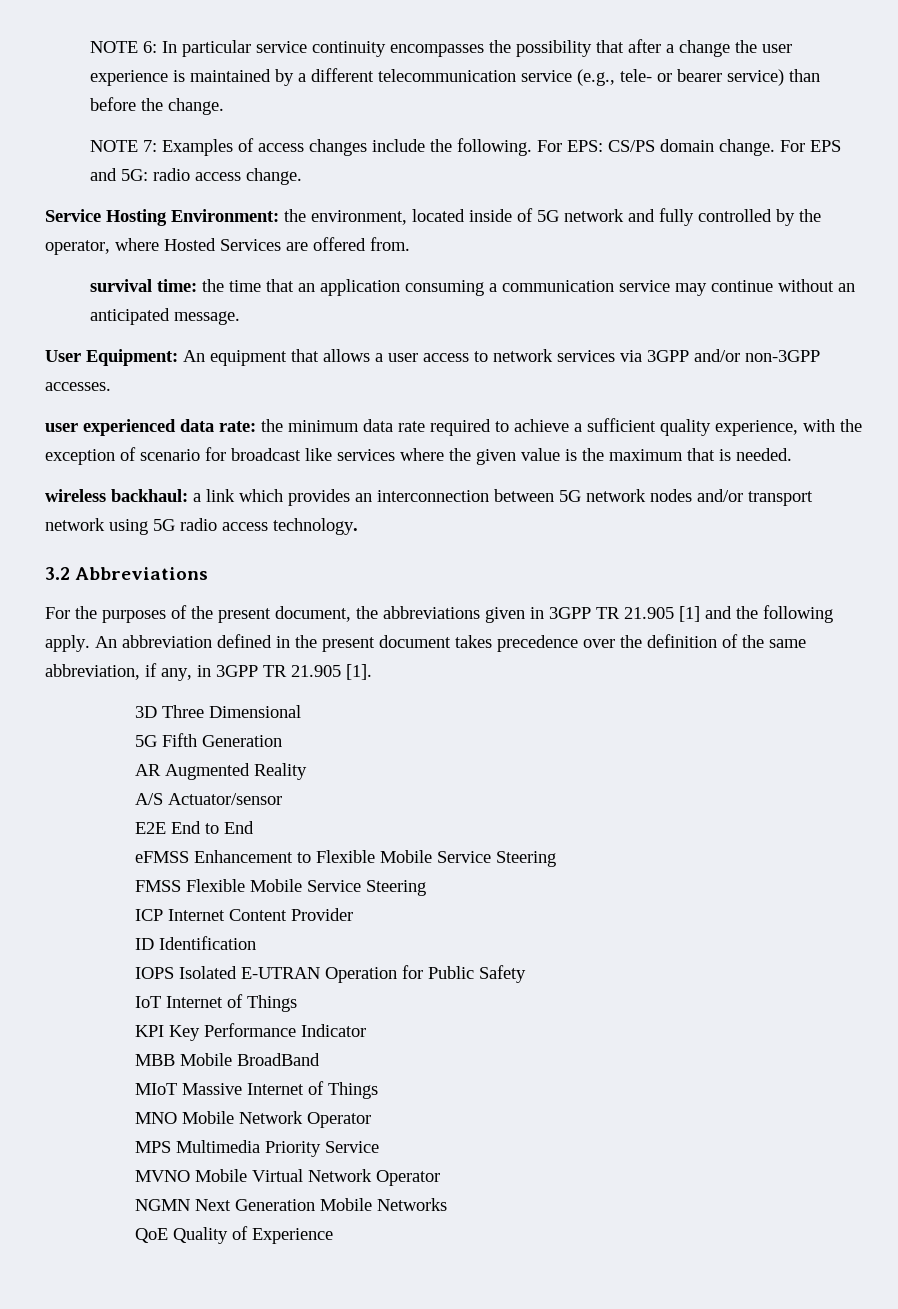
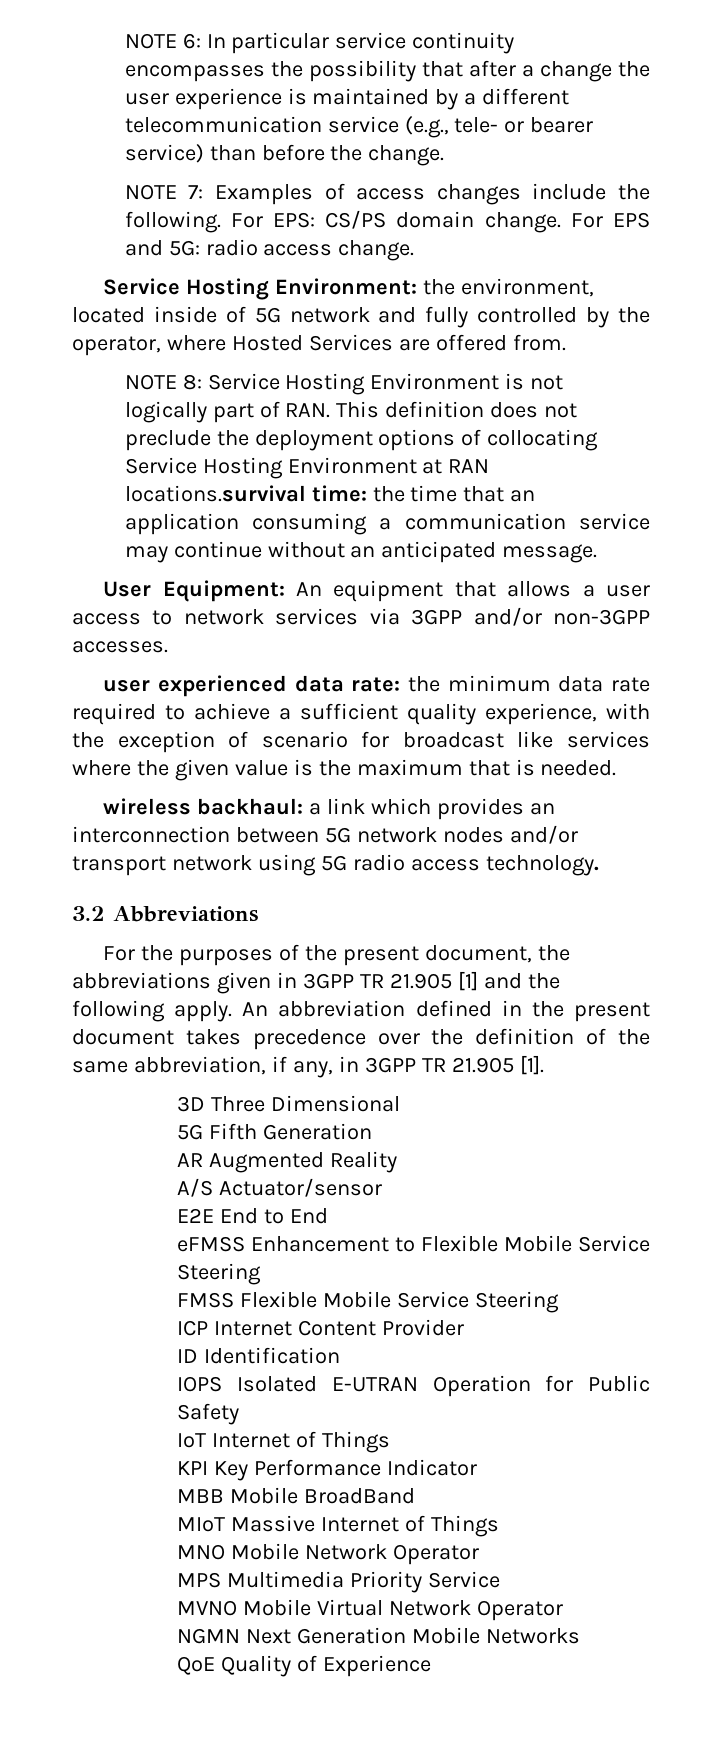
[90,279,153,292] survival -> [124,373,564,395] [124,401,578,423] [124,429,599,451] [124,457,490,479] [124,485,306,502] NOTE 8: Service Hosting Environment is not logically part of RAN. This definition does not preclude the deployment options of collocating Service Hosting Environment at RAN locations.survival

